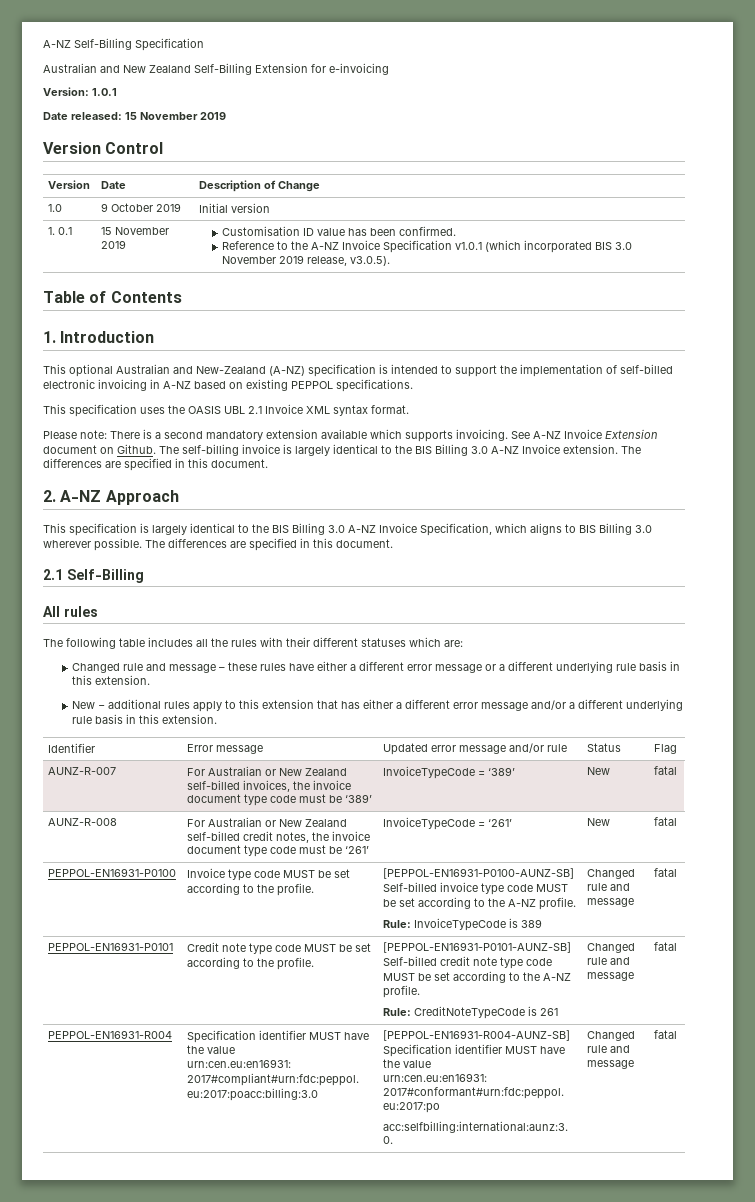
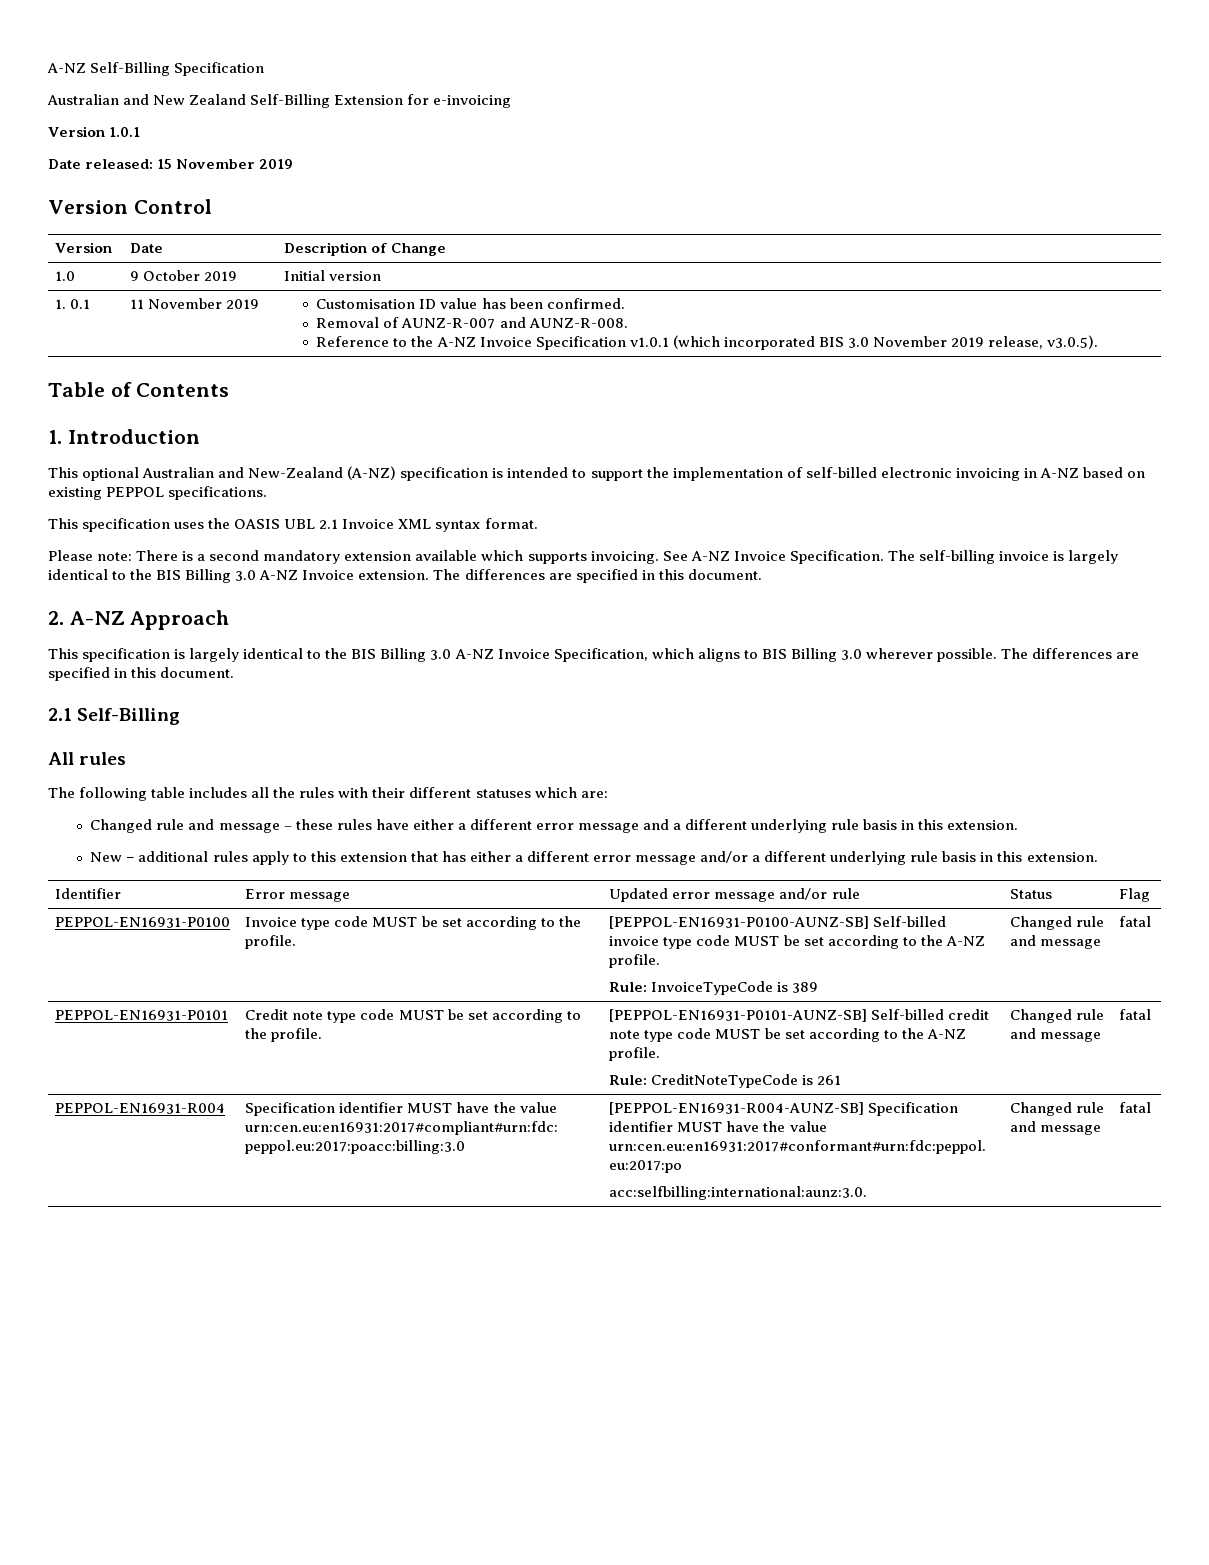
[43,87,89,96] Version: -> [48,126,105,137] Version
[101,227,113,235] 15 -> [130,299,145,309] 11
(456, 231) none -> [316,317,628,329] // Removal of AUNZ-R-007 and AUNZ-R-008.
[605,429,658,439] [43,444,156,454] Extension document on Github. -> [789,550,884,564] Specification.
[485,664,497,671] or -> [643,819,670,830] and
[48,767,117,775] [187,766,348,776] [187,780,352,792] [187,794,373,806] [383,766,516,779] [587,767,611,775] [654,766,678,775] [48,818,118,826] [187,817,348,827] [187,831,371,843] [187,845,370,857] [383,817,513,830] [587,818,611,826] [654,817,678,826] // AUNZ-R-007 | For Australian or New Zealand self-billed invoices, the invoice document type code must be ‘389’ | InvoiceTypeCode = ‘389’ | New | fatal // AUNZ-R-008 | For Australian or New Zealand self-billed credit notes, the invoice document type code must be ‘261’ | InvoiceTypeCode = ‘261’ | New | fatal -> (1151, 895) none

